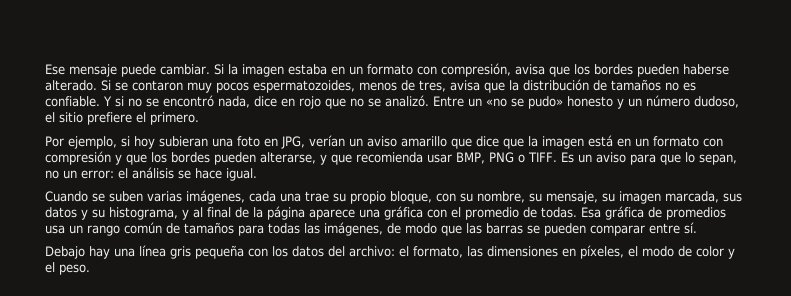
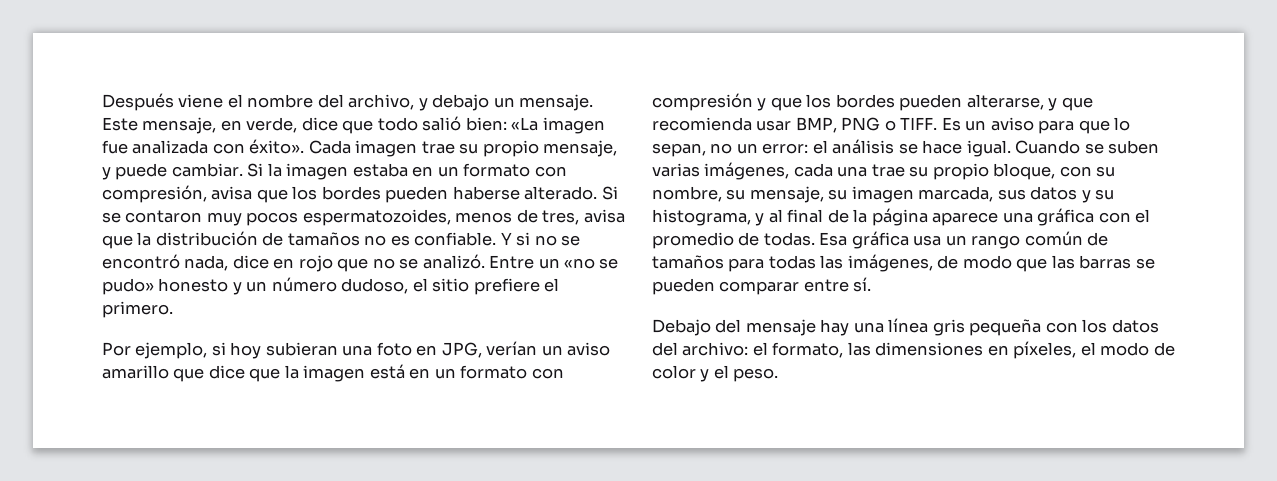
[45,64,117,77] Ese mensaje -> [102,93,594,111] [102,116,605,134] [102,139,618,157] [102,167,111,180] Después viene el nombre del archivo, y debajo un mensaje. Este mensaje, en verde, dice que todo salió bien: «La imagen fue analizada con éxito». Cada imagen trae su propio mensaje, y
(257, 174) // -> (1011, 148) none
[648,207,726,220] de promedios -> (909, 240) none
(85, 252) none -> [715,319,816,336] del mensaje

